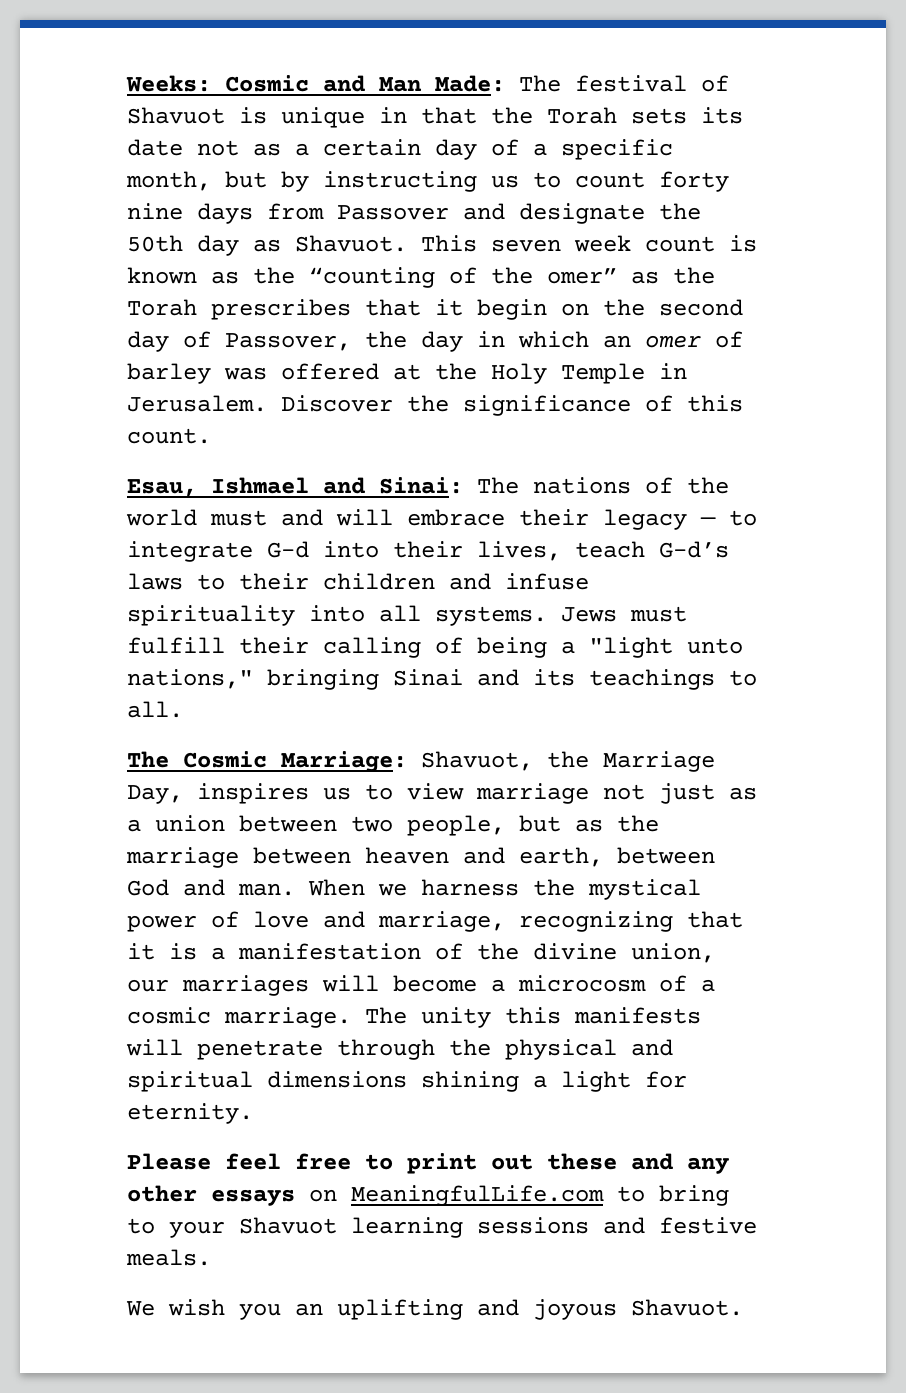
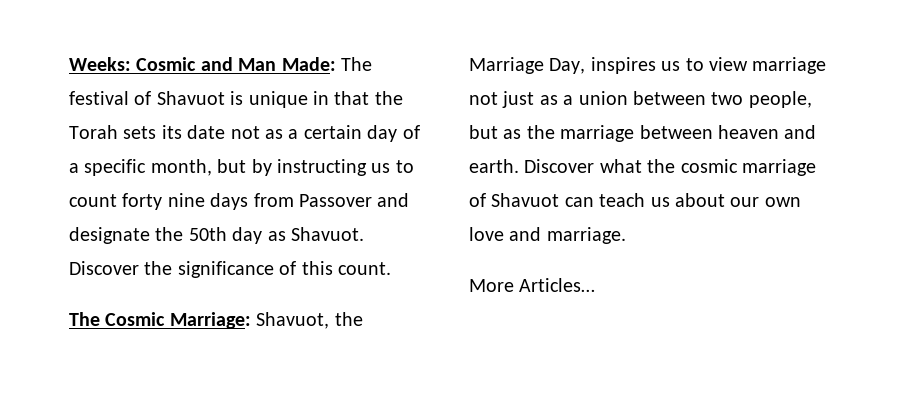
[421,235,757,252] [127,267,715,288] [127,299,743,320] [127,331,743,352] [127,363,687,384] [127,395,267,412] This seven week count is known as the “counting of the omer” as the Torah prescribes that it begin on the second day of Passover, the day in which an omer of barley was offered at the Holy Temple in Jerusalem. -> (364, 234) none
[127,477,729,497] [126,509,757,530] [127,541,729,562] [127,573,589,590] [127,605,687,626] [127,637,743,658] [127,669,757,690] [127,701,183,718] // Esau, Ishmael and Sinai: The nations of the world must and will embrace their legacy — to integrate G-d into their lives, teach G-d’s laws to their children and infuse spirituality into all systems. Jews must fulfill their calling of being a "light unto nations," bringing Sinai and its teachings to all. -> (391, 268) none
[519,847,715,867] [127,879,701,900] [127,911,743,932] [127,943,715,963] [127,975,715,996] [127,1007,701,1028] [126,1039,673,1060] [127,1071,687,1092] [127,1103,253,1124] [127,1153,729,1174] [127,1185,729,1206] [127,1217,757,1238] [126,1249,211,1266] [126,1299,743,1320] earth, between God and man. When we harness the mystical power of love and marriage, recognizing that it is a manifestation of the divine union, our marriages will become a microcosm of a cosmic marriage. The unity this manifests will penetrate through the physical and spiritual dimensions shining a light for eternity. // Please feel free to print out these and any other essays on MeaningfulLife.com to bring to your Shavuot learning sessions and festive meals. // We wish you an uplifting and joyous Shavuot. -> [469,159,816,176] [469,193,801,207] [469,227,626,244] [469,278,596,292] earth. Discover what the cosmic marriage of Shavuot can teach us about our own love and marriage. // More Articles…

